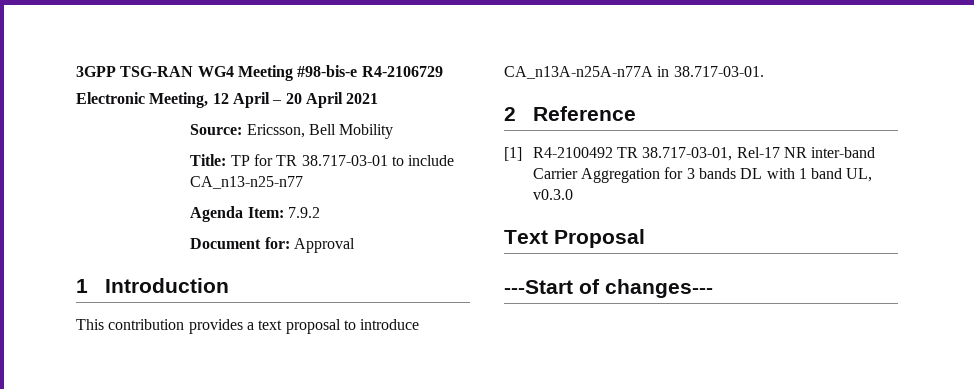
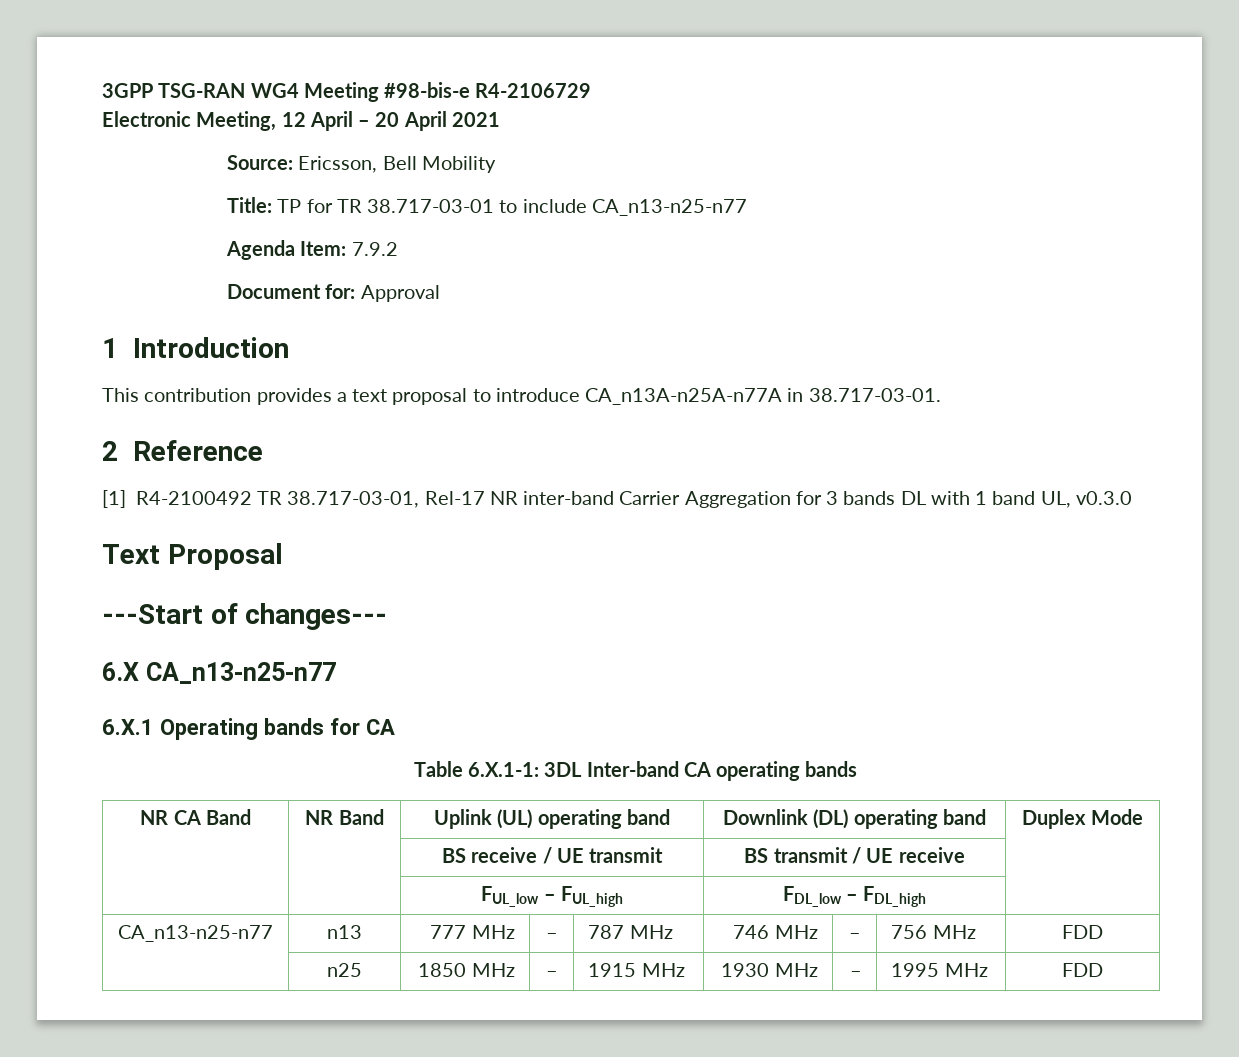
(713, 288) none -> [102,662,336,684] [102,718,395,740] [413,761,858,781] [140,809,251,825] [305,809,384,825] [434,809,670,829] [723,809,986,829] [1022,809,1143,829] [441,847,664,864] [744,847,965,864] [481,886,623,907] [782,886,927,907] [118,925,273,942] [327,925,362,939] [430,925,515,939] [545,933,558,939] [588,925,673,939] [733,925,818,939] [848,933,861,939] [891,925,976,939] [1062,925,1103,939] [327,963,362,977] [418,963,515,977] [545,971,558,977] [588,963,685,977] [721,963,818,977] [849,971,862,977] [891,963,988,977] [1062,963,1103,977] // 6.X CA_n13-n25-n77 // 6.X.1 Operating bands for CA // Table 6.X.1-1: 3DL Inter-band CA operating bands // NR CA Band | NR Band | Uplink (UL) operating band | Downlink (DL) operating band | Duplex Mode // | | BS receive / UE transmit | BS transmit / UE receive | // | | FUL_low – FUL_high | FDL_low – FDL_high | // CA_n13-n25-n77 | n13 | 777 MHz | – | 787 MHz | 746 MHz | – | 756 MHz | FDD // | n25 | 1850 MHz | – | 1915 MHz | 1930 MHz | – | 1995 MHz | FDD

